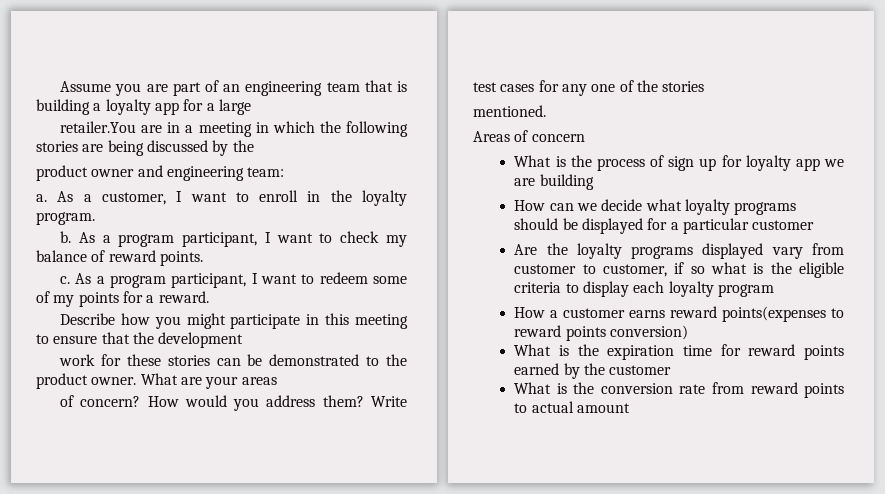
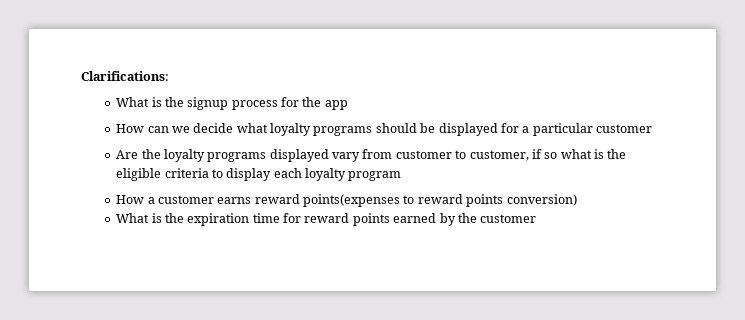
[60,80,407,96] [36,99,251,115] [60,121,408,137] [36,140,254,156] [36,165,285,181] [36,190,408,206] [36,212,95,225] [60,231,408,247] [36,250,203,266] [60,272,408,288] [36,291,209,307] [60,313,408,329] [36,332,244,348] [59,354,407,366] [36,373,277,389] [60,395,407,411] [473,80,705,96] [473,105,546,117] [473,130,585,142] [514,155,844,171] [514,174,594,190] Assume you are part of an engineering team that is building a loyalty app for a large // retailer.You are in a meeting in which the following stories are being discussed by the // product owner and engineering team: // a. As a customer, I want to enroll in the loyalty program. // b. As a program participant, I want to check my balance of reward points. // c. As a program participant, I want to redeem some of my points for a reward. // Describe how you might participate in this meeting to ensure that the development // work for these stories can be demonstrated to the product owner. What are your areas // of concern? How would you address them? Write test cases for any one of the stories // mentioned. // Areas of concern // What is the process of sign up for loyalty app we are building -> [81,71,169,81] [116,97,348,110] Clarifications: // What is the signup process for the app
[514,382,844,398] [514,401,631,413] // What is the conversion rate from reward points to actual amount -> (537, 218) none

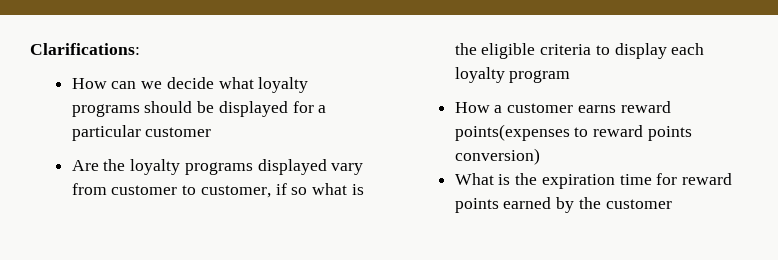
[116,97,348,110] // What is the signup process for the app -> (140, 49) none

